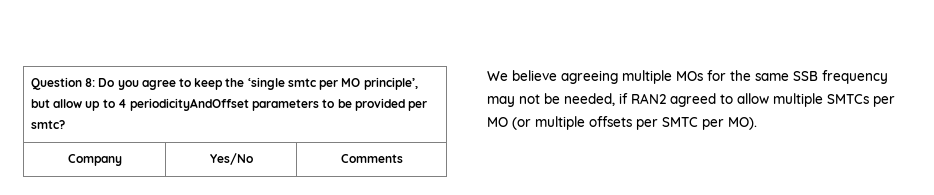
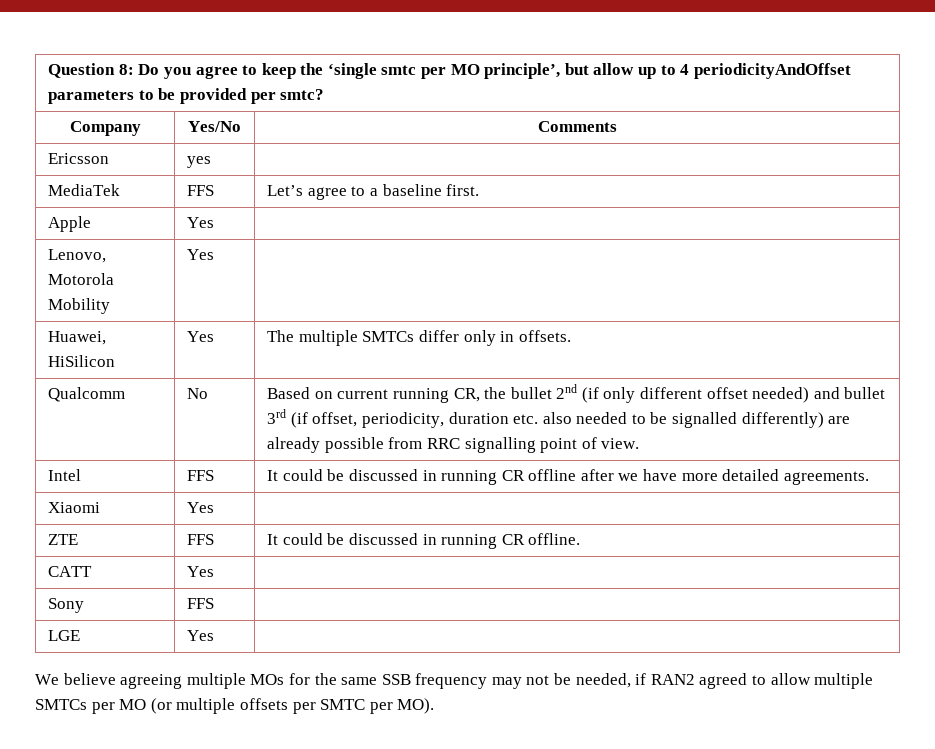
(403, 158) none -> [48,153,110,164] [187,156,212,168] [48,184,121,196] [187,185,215,196] [267,184,480,200] [48,216,92,232] [187,217,215,228] [48,249,107,263] [48,273,115,285] [48,298,111,314] [187,249,215,260] [48,331,107,345] [48,355,116,367] [187,331,215,342] [267,330,571,346] [48,387,126,402] [187,388,209,399] [267,384,886,403] [267,409,851,428] [267,437,640,453] [48,469,82,481] [187,470,215,481] [267,469,869,485] [48,502,101,513] [187,502,215,513] [48,534,79,545] [187,534,215,545] [267,533,581,549] [48,566,93,577] [187,566,215,577] [48,598,85,613] [187,598,215,609] [48,630,81,641] [187,630,215,641] // Ericsson | yes | // MediaTek | FFS | Let’s agree to a baseline first. // Apple | Yes | // Lenovo, Motorola Mobility | Yes | // Huawei, HiSilicon | Yes | The multiple SMTCs differ only in offsets. // Qualcomm | No | Based on current running CR, the bullet 2nd (if only different offset needed) and bullet 3rd (if offset, periodicity, duration etc. also needed to be signalled differently) are already possible from RRC signalling point of view. // Intel | FFS | It could be discussed in running CR offline after we have more detailed agreements. // Xiaomi | Yes | // ZTE | FFS | It could be discussed in running CR offline. // CATT | Yes | // Sony | FFS | // LGE | Yes |

